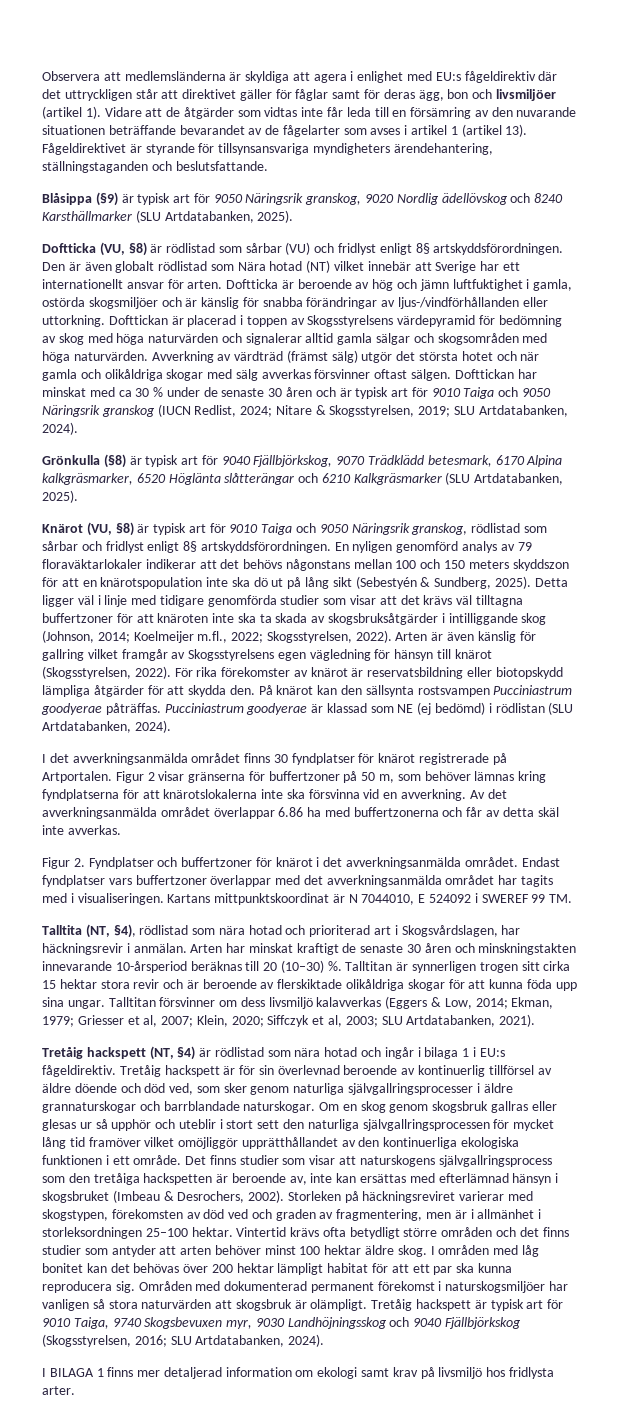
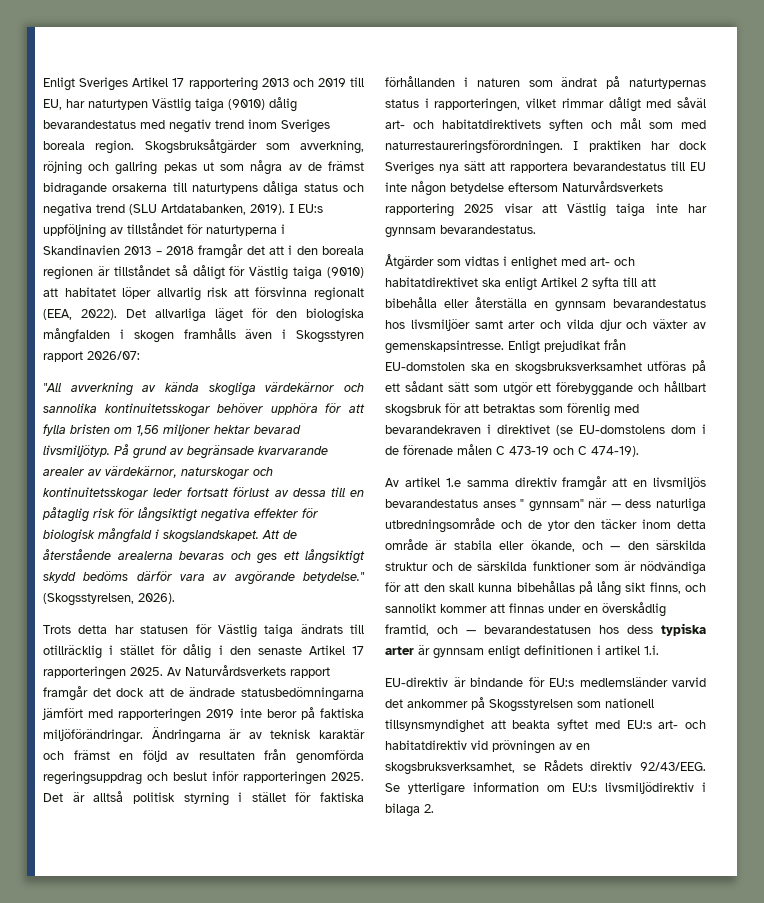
[42,71,558,83] [42,89,556,101] [42,106,577,119] [42,124,528,137] [42,143,493,155] [42,161,268,173] [42,192,564,206] [42,210,294,223] [42,242,564,256] [42,260,520,273] [42,279,573,291] [42,297,548,309] [42,315,562,327] [42,333,548,345] [42,350,540,363] [42,369,537,381] [42,387,552,399] [42,404,568,417] [42,422,78,435] [42,454,563,468] [42,472,564,485] [42,490,78,503] [42,522,547,536] [42,541,532,553] [42,559,569,571] [42,576,568,589] [42,595,523,607] [42,613,547,625] [42,630,536,643] [42,649,492,661] [42,666,563,679] [42,685,573,697] [41,702,574,715] [42,720,171,733] [42,753,507,765] [42,771,547,783] [42,789,507,801] [42,807,559,819] [42,825,121,835] [42,857,560,869] [42,875,554,887] [42,893,573,905] [42,924,521,938] [42,943,577,955] [42,960,571,973] [42,979,577,991] [42,996,554,1009] [42,1014,536,1027] [42,1046,505,1060] [42,1065,552,1077] [42,1083,513,1095] [42,1101,557,1113] [42,1119,555,1131] [42,1137,520,1149] [42,1155,552,1167] [42,1173,559,1185] [42,1190,534,1203] [42,1209,542,1221] [42,1227,569,1239] [42,1245,539,1257] [42,1263,512,1275] [42,1281,569,1293] [42,1299,564,1311] [42,1317,522,1329] [42,1334,325,1347] [42,1367,554,1379] [42,1386,75,1395] Observera att medlemsländerna är skyldiga att agera i enlighet med EU:s fågeldirektiv där det uttryckligen står att direktivet gäller för fåglar samt för deras ägg, bon och livsmiljöer (artikel 1). Vidare att de åtgärder som vidtas inte får leda till en försämring av den nuvarande situationen beträffande bevarandet av de fågelarter som avses i artikel 1 (artikel 13). Fågeldirektivet är styrande för tillsynsansvariga myndigheters ärendehantering, ställningstaganden och beslutsfattande. // Blåsippa (§9) är typisk art för 9050 Näringsrik granskog, 9020 Nordlig ädellövskog och 8240 Karsthällmarker (SLU Artdatabanken, 2025). // Doftticka (VU, §8) är rödlistad som sårbar (VU) och fridlyst enligt 8§ artskyddsförordningen. Den är även globalt rödlistad som Nära hotad (NT) vilket innebär att Sverige har ett internationellt ansvar för arten. Doftticka är beroende av hög och jämn luftfuktighet i gamla, ostörda skogsmiljöer och är känslig för snabba förändringar av ljus-/vindförhållanden eller uttorkning. Dofttickan är placerad i toppen av Skogsstyrelsens värdepyramid för bedömning av skog med höga naturvärden och signalerar alltid gamla sälgar och skogsområden med höga naturvärden. Avverkning av värdträd (främst sälg) utgör det största hotet och när gamla och olikåldriga skogar med sälg avverkas försvinner oftast sälgen. Dofttickan har minskat med ca 30 % under de senaste 30 åren och är typisk art för 9010 Taiga och 9050 Näringsrik granskog (IUCN Redlist, 2024; Nitare & Skogsstyrelsen, 2019; SLU Artdatabanken, 2024). // Grönkulla (§8) är typisk art för 9040 Fjällbjörkskog, 9070 Trädklädd betesmark, 6170 Alpina kalkgräsmarker, 6520 Höglänta slåtterängar och 6210 Kalkgräsmarker (SLU Artdatabanken, 2025). // Knärot (VU, §8) är typisk art för 9010 Taiga och 9050 Näringsrik granskog, rödlistad som sårbar och fridlyst enligt 8§ artskyddsförordningen. En nyligen genomförd analys av 79 floraväktarlokaler indikerar att det behövs någonstans mellan 100 och 150 meters skyddszon för att en knärotspopulation inte ska dö ut på lång sikt (Sebestyén & Sundberg, 2025). Detta ligger väl i linje med tidigare genomförda studier som visar att det krävs väl tilltagna buffertzoner för att knäroten inte ska ta skada av skogsbruksåtgärder i intilliggande skog (Johnson, 2014; Koelmeijer m.fl., 2022; Skogsstyrelsen, 2022). Arten är även känslig för gallring vilket framgår av Skogsstyrelsens egen vägledning för hänsyn till knärot (Skogsstyrelsen, 2022). För rika förekomster av knärot är reservatsbildning eller biotopskydd lämpliga åtgärder för att skydda den. På knärot kan den sällsynta rostsvampen Pucciniastrum goodyerae påträffas. Pucciniastrum goodyerae är klassad som NE (ej bedömd) i rödlistan (SLU Artdatabanken, 2024). // I det avverkningsanmälda området finns 30 fyndplatser för knärot registrerade på Artportalen. Figur 2 visar gränserna för buffertzoner på 50 m, som behöver lämnas kring fyndplatserna för att knärotslokalerna inte ska försvinna vid en avverkning. Av det avverkningsanmälda området överlappar 6.86 ha med buffertzonerna och får av detta skäl inte avverkas. // Figur 2. Fyndplatser och buffertzoner för knärot i det avverkningsanmälda området. Endast fyndplatser vars buffertzoner överlappar med det avverkningsanmälda området har tagits med i visualiseringen. Kartans mittpunktskoordinat är N 7044010, E 524092 i SWEREF 99 TM. // Talltita (NT, §4), rödlistad som nära hotad och prioriterad art i Skogsvårdslagen, har häckningsrevir i anmälan. Arten har minskat kraftigt de senaste 30 åren och minskningstakten innevarande 10-årsperiod beräknas till 20 (10–30) %. Talltitan är synnerligen trogen sitt cirka 15 hektar stora revir och är beroende av flerskiktade olikåldriga skogar för att kunna föda upp sina ungar. Talltitan försvinner om dess livsmiljö kalavverkas (Eggers & Low, 2014; Ekman, 1979; Griesser et al, 2007; Klein, 2020; Siffczyk et al, 2003; SLU Artdatabanken, 2021). // Tretåig hackspett (NT, §4) är rödlistad som nära hotad och ingår i bilaga 1 i EU:s fågeldirektiv. Tretåig hackspett är för sin överlevnad beroende av kontinuerlig tillförsel av äldre döende och död ved, som sker genom naturliga självgallringsprocesser i äldre grannaturskogar och barrblandade naturskogar. Om en skog genom skogsbruk gallras eller glesas ur så upphör och uteblir i stort sett den naturliga självgallringsprocessen för mycket lång tid framöver vilket omöjliggör upprätthållandet av den kontinuerliga ekologiska funktionen i ett område. Det finns studier som visar att naturskogens självgallringsprocess som den tretåiga hackspetten är beroende av, inte kan ersättas med efterlämnad hänsyn i skogsbruket (Imbeau & Desrochers, 2002). Storleken på häckningsreviret varierar med skogstypen, förekomsten av död ved och graden av fragmentering, men är i allmänhet i storleksordningen 25–100 hektar. Vintertid krävs ofta betydligt större områden och det finns studier som antyder att arten behöver minst 100 hektar äldre skog. I områden med låg bonitet kan det behövas över 200 hektar lämpligt habitat för att ett par ska kunna reproducera sig. Områden med dokumenterad permanent förekomst i naturskogsmiljöer har vanligen så stora naturvärden att skogsbruk är olämpligt. Tretåig hackspett är typisk art för 9010 Taiga, 9740 Skogsbevuxen myr, 9030 Landhöjningsskog och 9040 Fjällbjörkskog (Skogsstyrelsen, 2016; SLU Artdatabanken, 2024). // I BILAGA 1 finns mer detaljerad information om ekologi samt krav på livsmiljö hos fridlysta arter. -> [43,77,364,91] [43,97,297,112] [43,119,330,133] [43,139,364,154] [43,160,365,175] [43,181,364,196] [43,203,323,217] [43,223,285,238] [43,244,365,259] [43,265,364,280] [43,287,364,301] [43,308,364,322] [43,328,364,343] [43,351,140,362] [43,382,364,396] [43,403,365,417] [43,424,301,436] [43,444,328,459] [43,466,273,480] [43,487,364,501] [42,507,318,522] [43,528,297,543] [43,549,365,564] [43,571,365,585] [43,593,175,606] [43,624,364,638] [43,644,364,659] [43,665,330,680] [43,686,364,701] [42,707,364,722] [43,727,365,743] [43,749,364,764] [43,771,364,785] [43,791,364,806] [385,76,706,89] [385,97,706,112] [385,118,706,131] [385,140,707,154] [385,161,706,175] [385,181,663,196] [385,203,707,217] [385,225,536,238] [385,254,635,270] [385,277,656,291] [385,297,706,312] [385,319,706,331] [385,339,626,354] [385,360,706,375] [385,381,706,396] [385,403,639,417] [385,424,706,436] [385,444,639,457] [385,476,706,491] [385,498,706,512] [385,518,706,533] [385,539,706,552] [385,561,706,575] [385,581,706,596] [385,602,666,617] [385,623,706,636] [385,645,659,659] [385,677,706,687] [385,697,654,712] [385,719,706,733] [385,740,590,754] [385,760,706,775] [385,782,706,796] [385,803,434,817] Enligt Sveriges Artikel 17 rapportering 2013 och 2019 till EU, har naturtypen Västlig taiga (9010) dålig bevarandestatus med negativ trend inom Sveriges boreala region. Skogsbruksåtgärder som avverkning, röjning och gallring pekas ut som några av de främst bidragande orsakerna till naturtypens dåliga status och negativa trend (SLU Artdatabanken, 2019). I EU:s uppföljning av tillståndet för naturtyperna i Skandinavien 2013 – 2018 framgår det att i den boreala regionen är tillståndet så dåligt för Västlig taiga (9010) att habitatet löper allvarlig risk att försvinna regionalt (EEA, 2022). Det allvarliga läget för den biologiska mångfalden i skogen framhålls även i Skogsstyren rapport 2026/07: // "All avverkning av kända skogliga värdekärnor och sannolika kontinuitetsskogar behöver upphöra för att fylla bristen om 1,56 miljoner hektar bevarad livsmiljötyp. På grund av begränsade kvarvarande arealer av värdekärnor, naturskogar och kontinuitetsskogar leder fortsatt förlust av dessa till en påtaglig risk för långsiktigt negativa effekter för biologisk mångfald i skogslandskapet. Att de återstående arealerna bevaras och ges ett långsiktigt skydd bedöms därför vara av avgörande betydelse." (Skogsstyrelsen, 2026). // Trots detta har statusen för Västlig taiga ändrats till otillräcklig i stället för dålig i den senaste Artikel 17 rapporteringen 2025. Av Naturvårdsverkets rapport framgår det dock att de ändrade statusbedömningarna jämfört med rapporteringen 2019 inte beror på faktiska miljöförändringar. Ändringarna är av teknisk karaktär och främst en följd av resultaten från genomförda regeringsuppdrag och beslut inför rapporteringen 2025. Det är alltså politisk styrning i stället för faktiska förhållanden i naturen som ändrat på naturtypernas status i rapporteringen, vilket rimmar dåligt med såväl art- och habitatdirektivets syften och mål som med naturrestaureringsförordningen. I praktiken har dock Sveriges nya sätt att rapportera bevarandestatus till EU inte någon betydelse eftersom Naturvårdsverkets rapportering 2025 visar att Västlig taiga inte har gynnsam bevarandestatus. // Åtgärder som vidtas i enlighet med art- och habitatdirektivet ska enligt Artikel 2 syfta till att bibehålla eller återställa en gynnsam bevarandestatus hos livsmiljöer samt arter och vilda djur och växter av gemenskapsintresse. Enligt prejudikat från EU-domstolen ska en skogsbruksverksamhet utföras på ett sådant sätt som utgör ett förebyggande och hållbart skogsbruk för att betraktas som förenlig med bevarandekraven i direktivet (se EU-domstolens dom i de förenade målen C 473-19 och C 474-19). // Av artikel 1.e samma direktiv framgår att en livsmiljös bevarandestatus anses " gynnsam" när — dess naturliga utbredningsområde och de ytor den täcker inom detta område är stabila eller ökande, och — den särskilda struktur och de särskilda funktioner som är nödvändiga för att den skall kunna bibehållas på lång sikt finns, och sannolikt kommer att finnas under en överskådlig framtid, och — bevarandestatusen hos dess typiska arter är gynnsam enligt definitionen i artikel 1.i. // EU-direktiv är bindande för EU:s medlemsländer varvid det ankommer på Skogsstyrelsen som nationell tillsynsmyndighet att beakta syftet med EU:s art- och habitatdirektiv vid prövningen av en skogsbruksverksamhet, se Rådets direktiv 92/43/EEG. Se ytterligare information om EU:s livsmiljödirektiv i bilaga 2.

